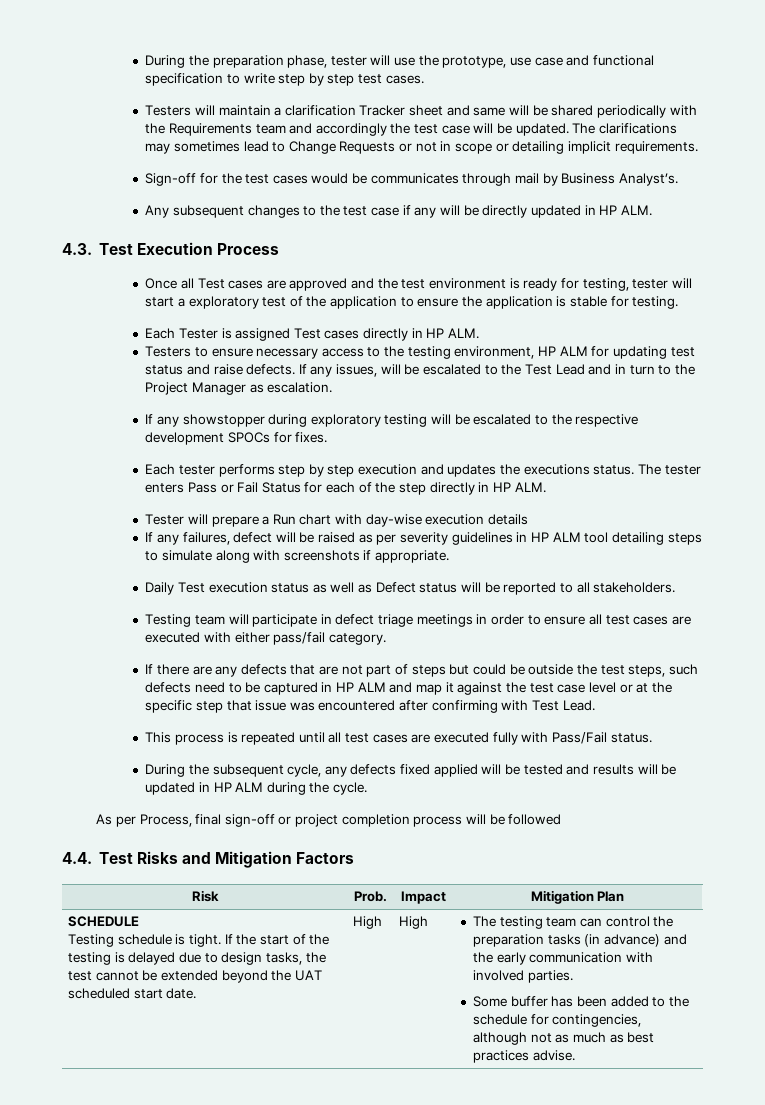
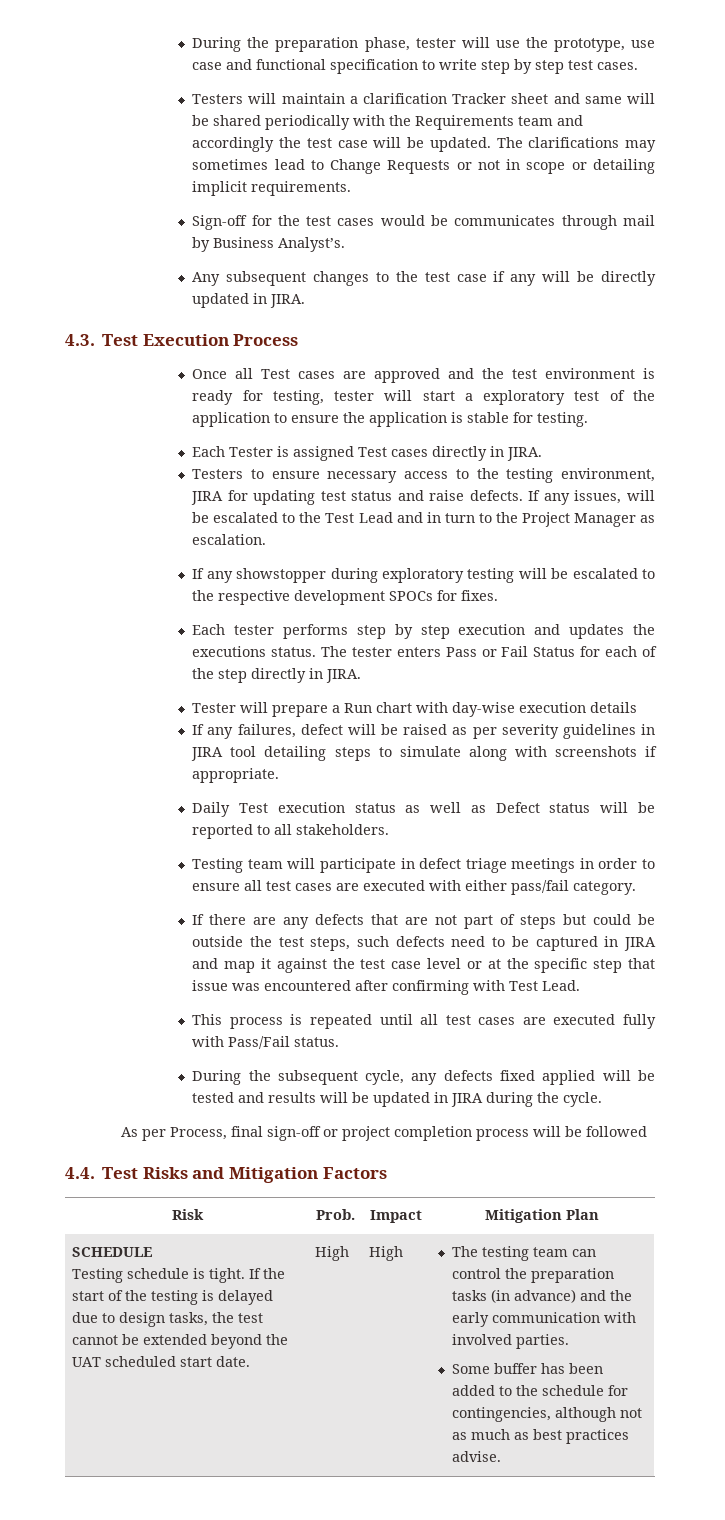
[599,205,652,216] HP ALM. -> [270,294,306,308] JIRA.
[426,328,480,339] HP ALM. -> [507,447,543,461] JIRA.
[538,346,588,356] HP ALM -> [191,491,224,505] JIRA
[492,482,546,493] HP ALM. -> [326,669,362,683] JIRA.
[530,532,581,542] HP ALM -> [191,747,224,761] JIRA
[336,682,386,692] HP ALM -> [623,937,656,951] JIRA
[213,782,264,792] HP ALM -> [451,1093,484,1107] JIRA

